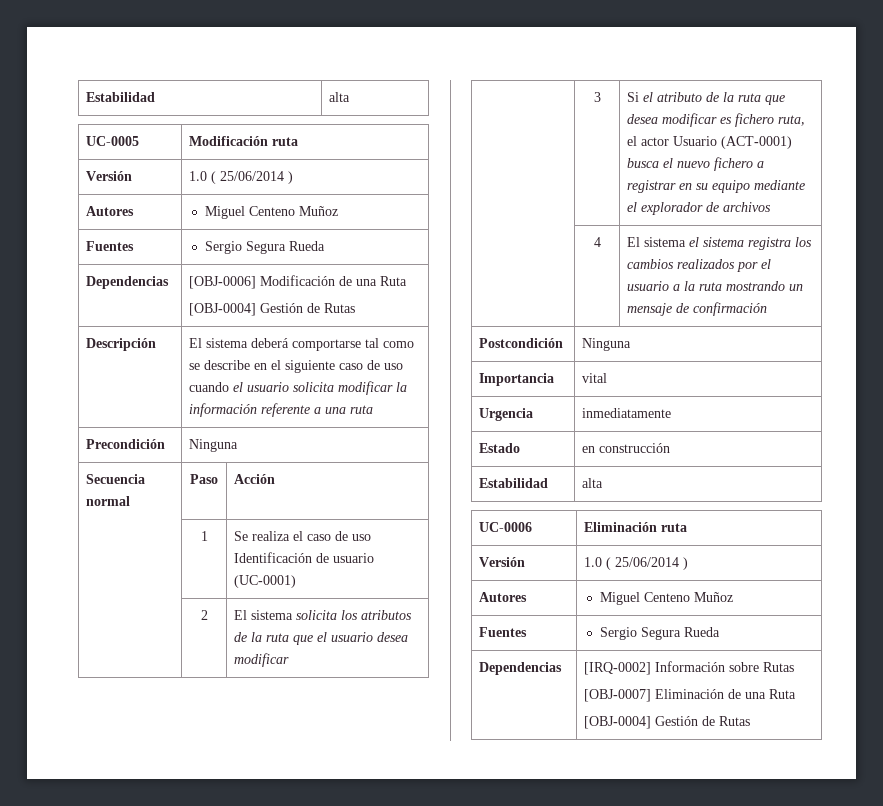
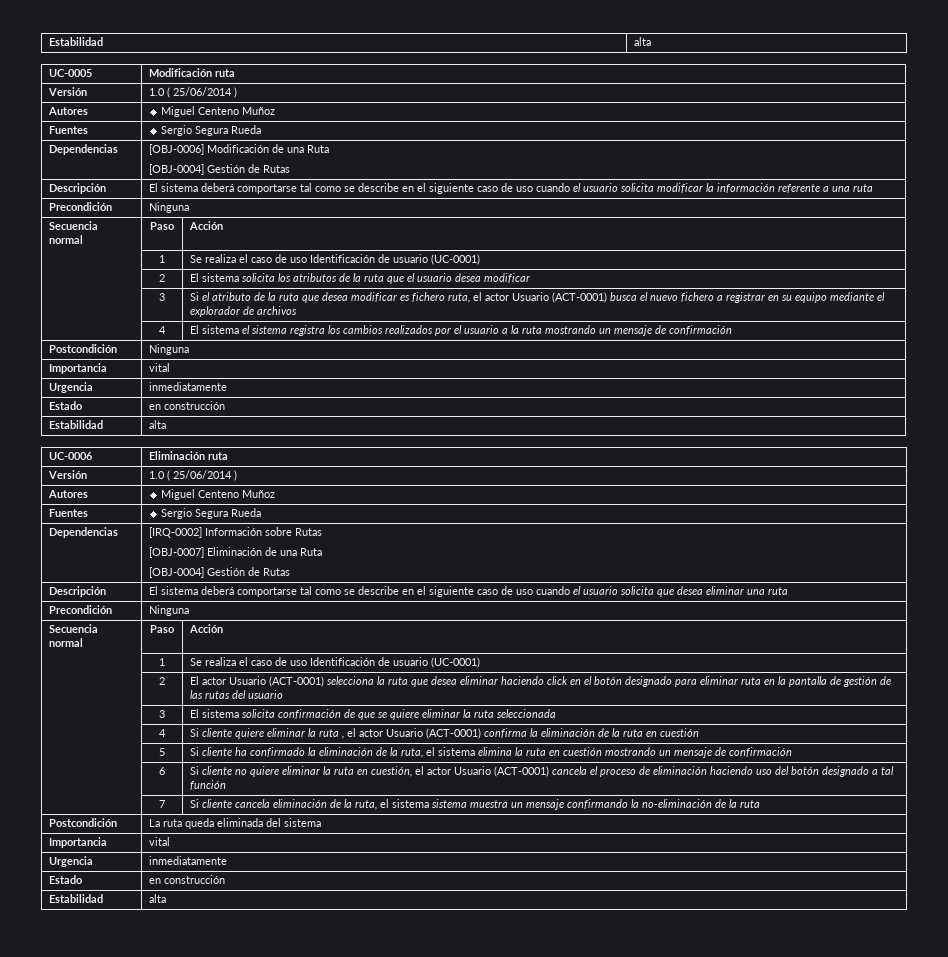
(751, 721) none -> [48,586,106,597] [148,586,788,597] [48,605,112,614] [148,605,189,616] [48,624,98,633] [48,638,83,647] [150,625,174,633] [188,624,223,633] [159,658,165,666] [189,657,480,668] [159,677,165,685] [189,676,891,687] [189,690,283,699] [159,710,165,718] [189,709,556,720] [159,729,166,737] [189,728,699,739] [159,748,165,756] [189,747,792,758] [159,767,165,775] [189,766,894,777] [189,780,226,790] [159,800,165,808] [189,799,760,810] [48,818,117,827] [148,818,321,829] [48,837,107,848] [148,837,170,846] [48,856,93,867] [148,856,227,865] [48,875,82,884] [148,875,225,884] [48,894,103,903] [148,894,166,903] // Descripción | El sistema deberá comportarse tal como se describe en el siguiente caso de uso cuando el usuario solicita que desea eliminar una ruta // Precondición | Ninguna // Secuencia normal | Paso | Acción // | 1 | Se realiza el caso de uso Identificación de usuario (UC-0001) // | 2 | El actor Usuario (ACT-0001) selecciona la ruta que desea eliminar haciendo click en el botón designado para eliminar ruta en la pantalla de gestión de las rutas del usuario // | 3 | El sistema solicita confirmación de que se quiere eliminar la ruta seleccionada // | 4 | Si cliente quiere eliminar la ruta , el actor Usuario (ACT-0001) confirma la eliminación de la ruta en cuestión // | 5 | Si cliente ha confirmado la eliminación de la ruta, el sistema elimina la ruta en cuestión mostrando un mensaje de confirmación // | 6 | Si cliente no quiere eliminar la ruta en cuestión, el actor Usuario (ACT-0001) cancela el proceso de eliminación haciendo uso del botón designado a tal función // | 7 | Si cliente cancela eliminación de la ruta, el sistema sistema muestra un mensaje confirmando la no-eliminación de la ruta // Postcondición | La ruta queda eliminada del sistema // Importancia | vital // Urgencia | inmediatamente // Estado | en construcción // Estabilidad | alta

